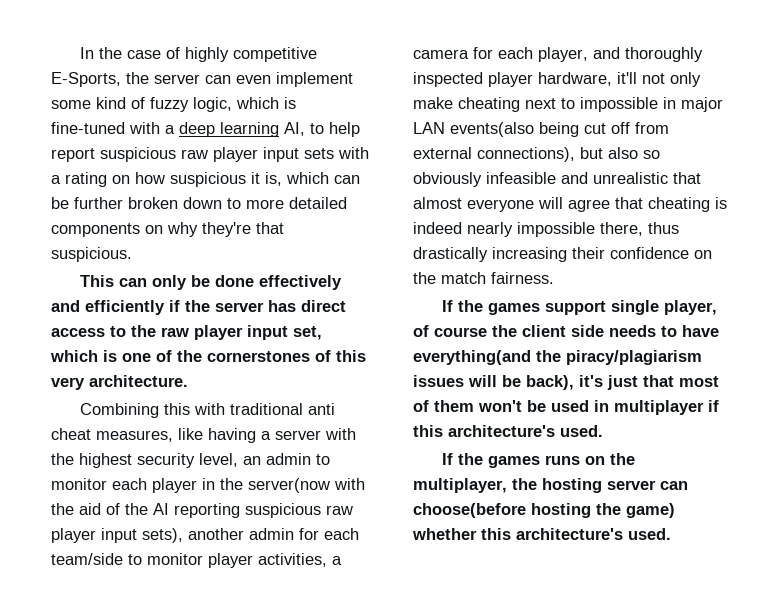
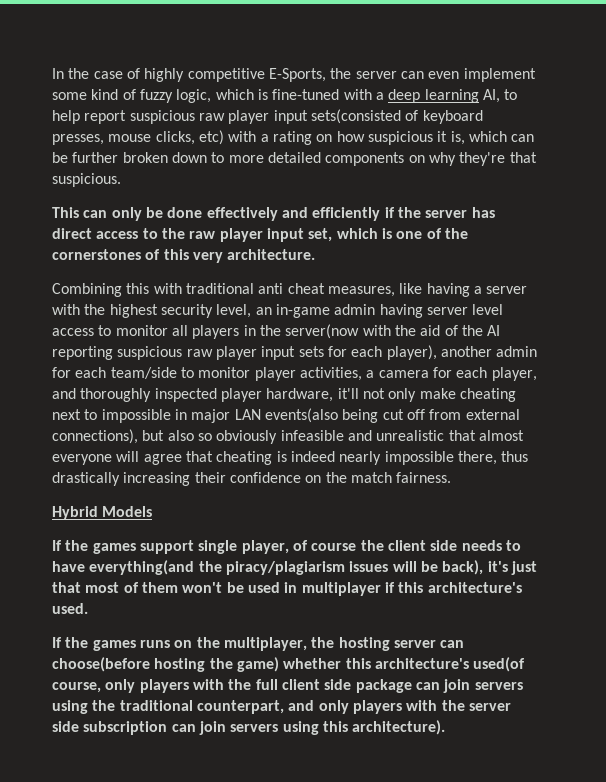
[304,148,334,159] sets -> [310,109,483,124] [52,130,224,145] sets(consisted of keyboard presses, mouse clicks, etc)
[266,453,330,465] [51,478,197,493] admin to monitor each player -> [275,304,504,318] [52,325,240,339] in-game admin having server level access to monitor all players
[142,528,183,543] sets), -> [298,345,437,360] sets for each player),
(554, 278) none -> [52,506,153,520] // Hybrid Models
[628,528,671,540] used. -> [473,657,526,672] [52,679,523,693] [52,700,511,714] [52,720,446,735] used(of course, only players with the full client side package can join servers using the traditional counterpart, and only players with the server side subscription can join servers using this architecture).

